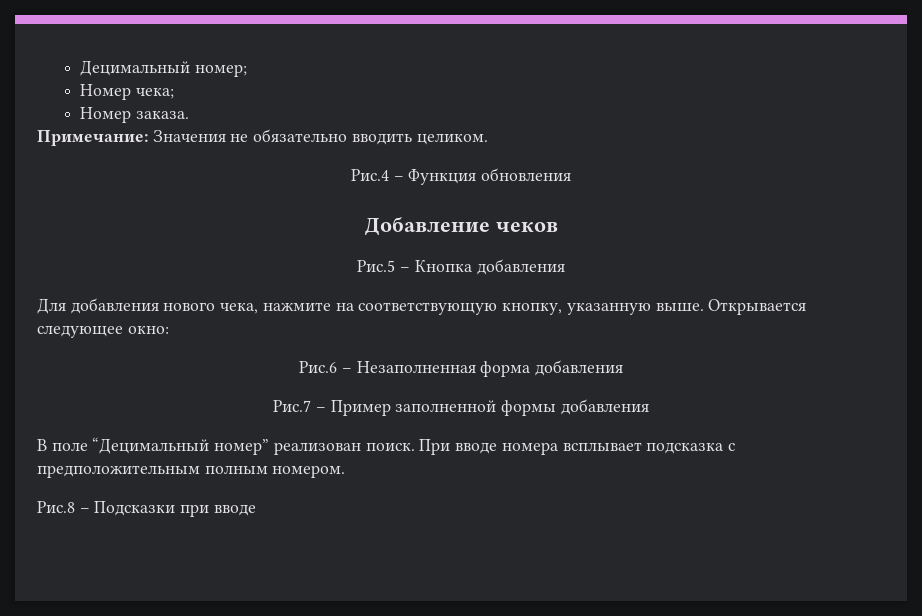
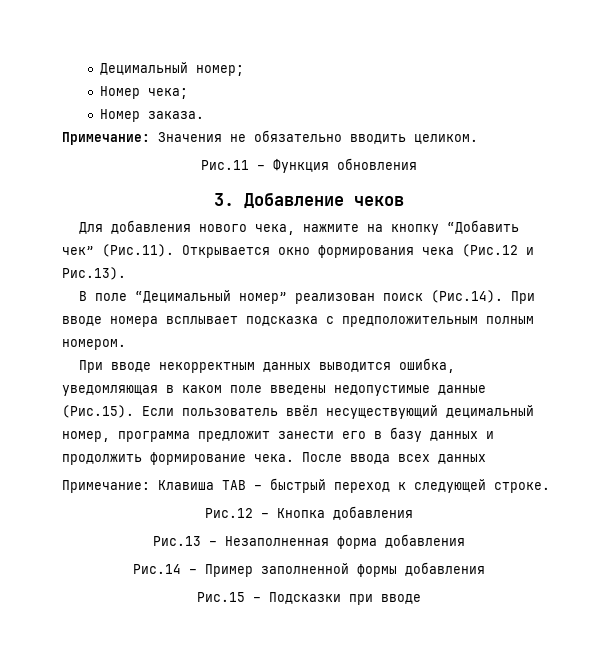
[350,169,389,181] Рис.4 -> [201,160,249,170] Рис.11
(572, 174) none -> [214,193,234,206] 3.
[357,259,565,275] // Рис.5 – Кнопка добавления -> (404, 201) none
[358,299,807,315] [37,325,169,338] [299,360,623,377] [273,399,649,416] соответствующую кнопку, указанную выше. Открывается следующее окно: // Рис.6 – Незаполненная форма добавления // Рис.7 – Пример заполненной формы добавления -> [391,220,520,235] [62,244,534,258] [62,267,126,280] кнопку “Добавить чек” (Рис.11). Открывается окно формирования чека (Рис.12 и Рис.13).
[365,443,415,451] поиск. -> [383,290,504,303] поиск (Рис.14).
[37,501,75,513] Рис.8 -> [79,358,456,373] [62,385,486,396] [62,405,534,419] [62,427,494,442] [62,452,486,465] [62,478,550,493] [205,506,413,520] [153,534,465,549] [133,562,485,577] [197,592,245,602] При вводе некорректным данных выводится ошибка, уведомляющая в каком поле введены недопустимые данные (Рис.15). Если пользователь ввёл несуществующий децимальный номер, программа предложит занести его в базу данных и продолжить формирование чека. После ввода всех данных // Примечание: Клавиша TAB – быстрый переход к следующей строке. // Рис.12 – Кнопка добавления // Рис.13 – Незаполненная форма добавления // Рис.14 – Пример заполненной формы добавления // Рис.15

